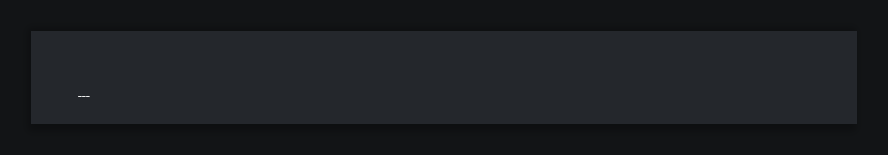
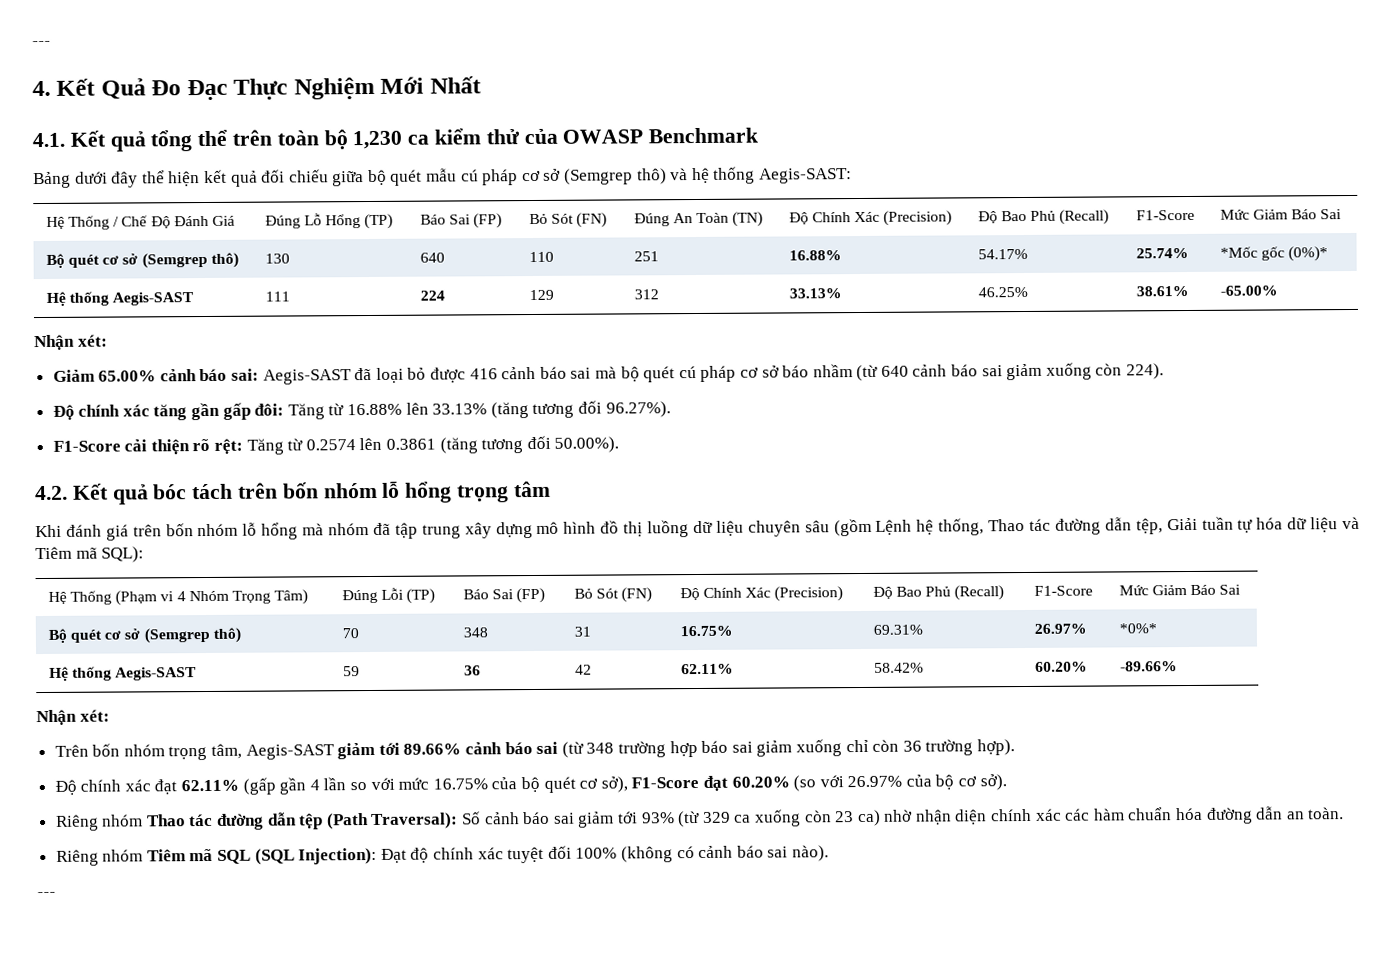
[78,96,90,99] --- -> [32,40,51,47] [32,76,481,101] [32,127,759,152] [33,166,852,189] [45,215,235,230] [264,213,394,230] [419,213,503,229] [528,212,608,228] [633,211,764,227] [788,210,953,226] [977,209,1110,225] [1135,209,1195,221] [1219,209,1343,220] [45,252,239,269] [264,253,290,264] [419,252,445,263] [528,251,554,263] [633,251,659,262] [788,250,842,261] [977,248,1028,260] [1135,247,1189,259] [1219,246,1329,262] [45,291,195,306] [264,291,290,302] [419,290,445,301] [528,289,554,301] [633,289,659,300] [788,288,842,299] [977,286,1028,298] [1135,285,1189,297] [1219,285,1278,296] [34,334,108,351] [52,362,1164,385] [52,400,671,421] [52,435,620,455] [35,480,551,505] [35,516,1360,541] [35,546,145,563] [47,589,309,606] [341,587,436,604] [462,587,546,604] [573,587,653,603] [679,586,844,602] [872,585,1005,601] [1033,585,1093,596] [1118,584,1242,596] [47,627,241,644] [341,628,359,639] [462,627,488,638] [573,626,591,637] [679,625,733,637] [872,624,923,635] [1033,623,1087,634] [1118,623,1157,634] [48,666,198,681] [342,666,360,677] [463,665,481,676] [574,664,592,675] [680,663,734,675] [873,662,924,673] [1034,661,1088,672] [1119,661,1178,672] [36,709,110,726] [54,739,1015,761] [54,774,1007,795] [55,806,1345,831] [55,845,829,866] [37,891,56,898] --- // 4. Kết Quả Đo Đạc Thực Nghiệm Mới Nhất // 4.1. Kết quả tổng thể trên toàn bộ 1,230 ca kiểm thử của OWASP Benchmark // Bảng dưới đây thể hiện kết quả đối chiếu giữa bộ quét mẫu cú pháp cơ sở (Semgrep thô) và hệ thống Aegis-SAST: // Hệ Thống / Chế Độ Đánh Giá | Đúng Lỗ Hổng (TP) | Báo Sai (FP) | Bỏ Sót (FN) | Đúng An Toàn (TN) | Độ Chính Xác (Precision) | Độ Bao Phủ (Recall) | F1-Score | Mức Giảm Báo Sai // Bộ quét cơ sở (Semgrep thô) | 130 | 640 | 110 | 251 | 16.88% | 54.17% | 25.74% | *Mốc gốc (0%)* // Hệ thống Aegis-SAST | 111 | 224 | 129 | 312 | 33.13% | 46.25% | 38.61% | -65.00% // Nhận xét: // Giảm 65.00% cảnh báo sai: Aegis-SAST đã loại bỏ được 416 cảnh báo sai mà bộ quét cú pháp cơ sở báo nhầm (từ 640 cảnh báo sai giảm xuống còn 224). // Độ chính xác tăng gần gấp đôi: Tăng từ 16.88% lên 33.13% (tăng tương đối 96.27%). // F1-Score cải thiện rõ rệt: Tăng từ 0.2574 lên 0.3861 (tăng tương đối 50.00%). // 4.2. Kết quả bóc tách trên bốn nhóm lỗ hổng trọng tâm // Khi đánh giá trên bốn nhóm lỗ hổng mà nhóm đã tập trung xây dựng mô hình đồ thị luồng dữ liệu chuyên sâu (gồm Lệnh hệ thống, Thao tác đường dẫn tệp, Giải tuần tự hóa dữ liệu và Tiêm mã SQL): // Hệ Thống (Phạm vi 4 Nhóm Trọng Tâm) | Đúng Lỗi (TP) | Báo Sai (FP) | Bỏ Sót (FN) | Độ Chính Xác (Precision) | Độ Bao Phủ (Recall) | F1-Score | Mức Giảm Báo Sai // Bộ quét cơ sở (Semgrep thô) | 70 | 348 | 31 | 16.75% | 69.31% | 26.97% | *0%* // Hệ thống Aegis-SAST | 59 | 36 | 42 | 62.11% | 58.42% | 60.20% | -89.66% // Nhận xét: // Trên bốn nhóm trọng tâm, Aegis-SAST giảm tới 89.66% cảnh báo sai (từ 348 trường hợp báo sai giảm xuống chỉ còn 36 trường hợp). // Độ chính xác đạt 62.11% (gấp gần 4 lần so với mức 16.75% của bộ quét cơ sở), F1-Score đạt 60.20% (so với 26.97% của bộ cơ sở). // Riêng nhóm Thao tác đường dẫn tệp (Path Traversal): Số cảnh báo sai giảm tới 93% (từ 329 ca xuống còn 23 ca) nhờ nhận diện chính xác các hàm chuẩn hóa đường dẫn an toàn. // Riêng nhóm Tiêm mã SQL (SQL Injection): Đạt độ chính xác tuyệt đối 100% (không có cảnh báo sai nào). // ---

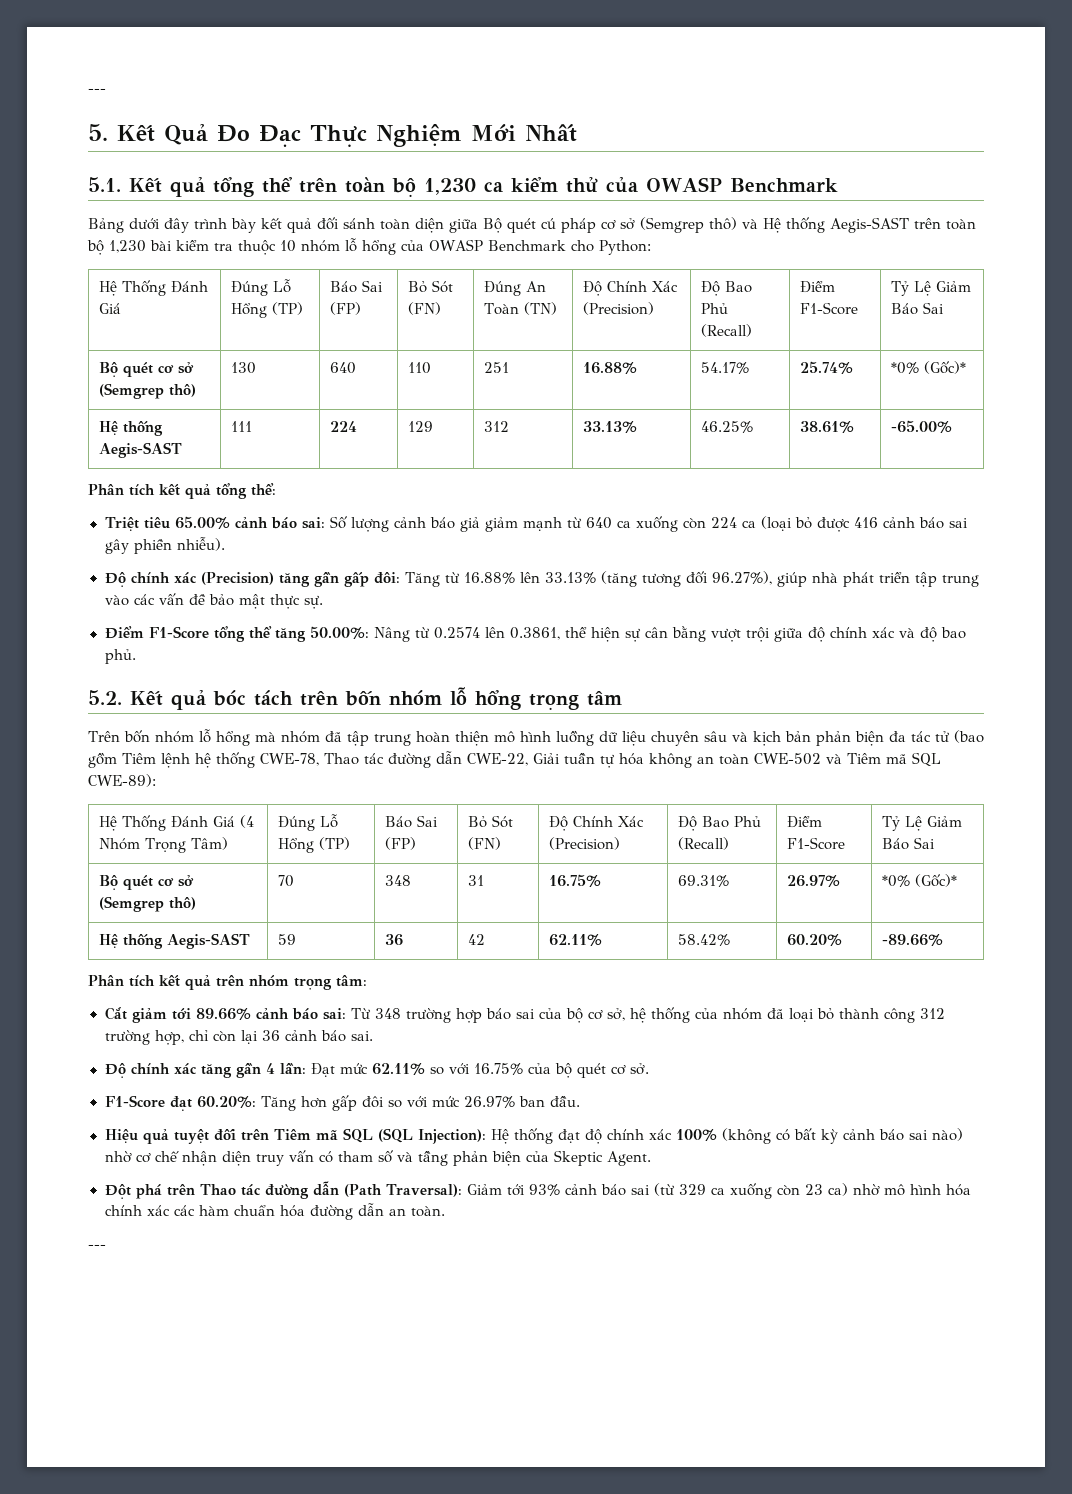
[32,80,51,97] 4. -> [88,124,108,141] 5.
[32,132,65,148] 4.1. -> [88,177,121,192] 5.1.
[141,170,201,187] thể hiện -> [194,218,256,233] trình bày
[288,168,458,187] chiếu giữa bộ quét mẫu -> [343,218,536,233] sánh toàn diện giữa Bộ quét
[691,166,852,184] [45,215,171,230] hệ thống Aegis-SAST: // Hệ Thống / Chế Độ -> [763,217,976,233] [87,238,651,255] [99,280,167,296] Hệ thống Aegis-SAST trên toàn bộ 1,230 bài kiểm tra thuộc 10 nhóm lỗ hổng của OWASP Benchmark cho Python: // Hệ Thống
[1135,209,1195,221] [1219,209,1250,220] F1-Score | Mức -> [800,281,836,293] [800,302,859,315] [891,281,932,296] Điểm F1-Score | Tỷ Lệ
[1219,246,1329,262] *Mốc gốc (0%)* -> [891,361,967,374] *0% (Gốc)*
[34,334,108,351] [52,367,404,385] Nhận xét: // Giảm 65.00% cảnh báo sai: Aegis-SAST đã loại -> [88,483,276,499] [104,516,793,532] Phân tích kết quả tổng thể: // Triệt tiêu 65.00% cảnh báo sai: Số lượng cảnh báo giả giảm mạnh từ 640 ca xuống còn 224 ca (loại
[594,362,1164,383] [52,404,150,420] mà bộ quét cú pháp cơ sở báo nhầm (từ 640 cảnh báo sai giảm xuống còn 224). // Độ chính xác -> [104,537,225,554] [104,572,274,587] gây phiền nhiễu). // Độ chính xác (Precision)
[605,401,671,418] [52,435,620,455] [35,485,68,501] 96.27%). // F1-Score cải thiện rõ rệt: Tăng từ 0.2574 lên 0.3861 (tăng tương đối 50.00%). // 4.2. -> [711,571,979,587] [104,593,323,609] [104,626,966,642] [104,649,136,664] [88,690,122,705] 96.27%), giúp nhà phát triển tập trung vào các vấn đề bảo mật thực sự. // Điểm F1-Score tổng thể tăng 50.00%: Nâng từ 0.2574 lên 0.3861, thể hiện sự cân bằng vượt trội giữa độ chính xác và độ bao phủ. // 5.2.
[35,524,162,541] Khi đánh giá trên -> [88,731,120,742] Trên
[464,520,644,539] xây dựng mô hình đồ thị -> [415,731,551,746] hoàn thiện mô hình
[833,517,1163,537] (gồm Lệnh hệ thống, Thao tác đường dẫn tệp, -> [731,730,984,746] [88,751,528,768] và kịch bản phản biện đa tác tử (bao gồm Tiêm lệnh hệ thống CWE-78, Thao tác đường dẫn CWE-22,
[1287,517,1339,533] dữ liệu -> [649,753,821,768] không an toàn CWE-502
[101,546,145,563] [47,590,186,606] SQL): // Hệ Thống (Phạm vi 4 -> [912,752,941,767] [88,774,156,787] [99,815,255,831] SQL CWE-89): // Hệ Thống Đánh Giá (4
[380,587,404,600] Lỗi -> [320,814,339,828] [278,838,315,853] Lỗ Hổng
[1033,585,1093,596] [1118,585,1149,596] F1-Score | Mức -> [787,816,823,828] [787,837,846,850] [882,816,923,831] Điểm F1-Score | Tỷ Lệ
[1118,623,1157,634] *0%* -> [882,874,958,887] *0% (Gốc)*
[36,709,110,726] [54,743,335,761] Nhận xét: // Trên bốn nhóm trọng tâm, Aegis-SAST -> [88,975,367,990] [104,1007,127,1020] Phân tích kết quả trên nhóm trọng tâm: // Cắt
[536,741,584,758] sai (từ -> [322,1008,371,1020] sai: Từ
[756,739,1015,757] [54,777,430,795] giảm xuống chỉ còn 36 trường hợp). // Độ chính xác đạt 62.11% (gấp gần 4 lần so với mức -> [538,1007,945,1023] [104,1030,373,1045] [104,1063,470,1078] của bộ cơ sở, hệ thống của nhóm đã loại bỏ thành công 312 trường hợp, chỉ còn lại 36 cảnh báo sai. // Độ chính xác tăng gần 4 lần: Đạt mức 62.11% so với
[600,776,628,793] sở), -> [629,1063,649,1075] sở. //
[731,774,1007,792] [55,812,324,831] 60.20% (so với 26.97% của bộ cơ sở). // Riêng nhóm Thao tác đường dẫn tệp -> [196,1095,580,1111] [104,1128,963,1144] [104,1150,651,1166] [104,1181,339,1199] 60.20%: Tăng hơn gấp đôi so với mức 26.97% ban đầu. // Hiệu quả tuyệt đối trên Tiêm mã SQL (SQL Injection): Hệ thống đạt độ chính xác 100% (không có bất kỳ cảnh báo sai nào) nhờ cơ chế nhận diện truy vấn có tham số và tầng phản biện của Skeptic Agent. // Đột phá trên Thao tác đường dẫn
[462,811,675,828] Số cảnh báo sai giảm tới 93% -> [467,1184,651,1196] Giảm tới 93% cảnh báo sai
[915,809,988,825] nhận diện -> [884,1184,972,1196] mô hình hóa
[55,845,829,866] // Riêng nhóm Tiêm mã SQL (SQL Injection): Đạt độ chính xác tuyệt đối 100% (không có cảnh báo sai nào). -> (445, 1211) none

